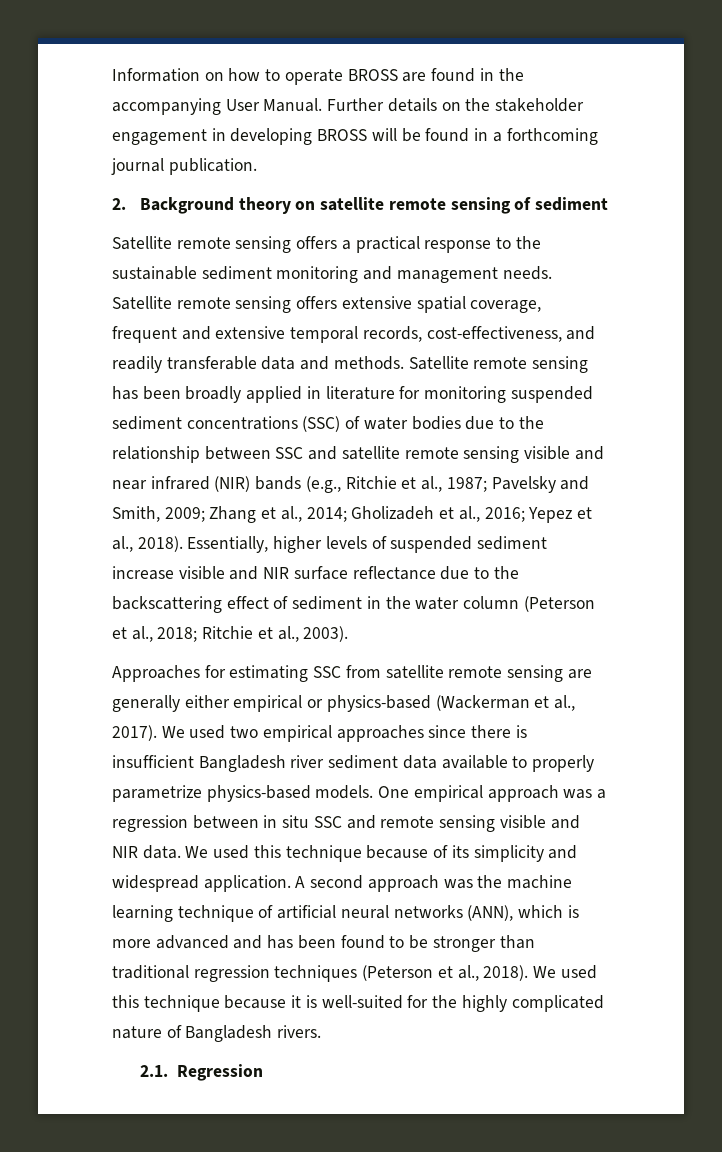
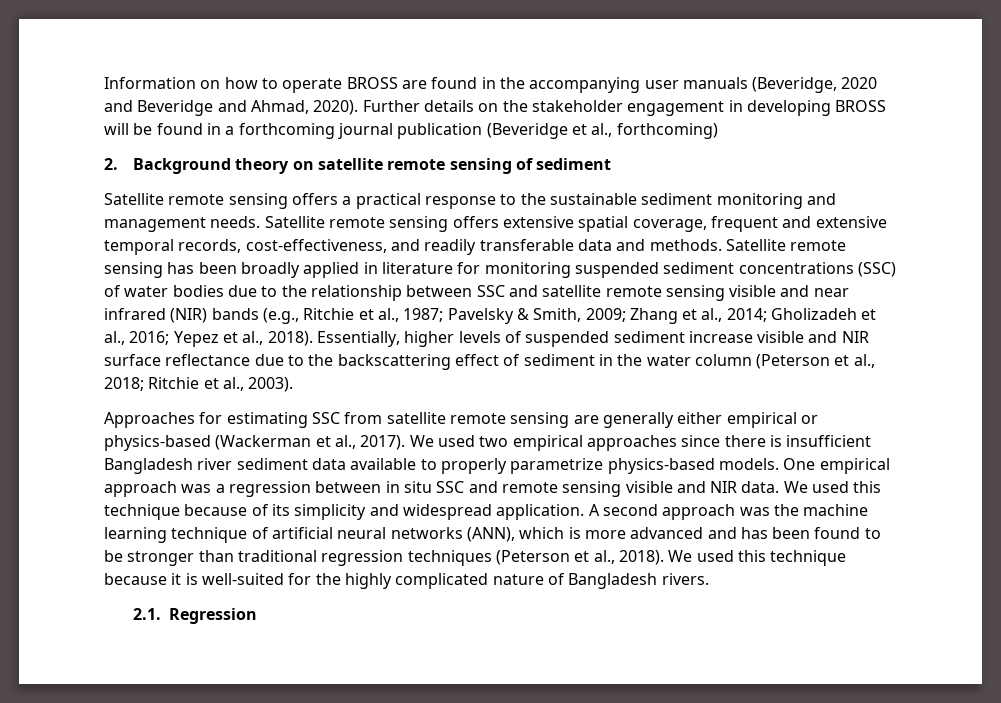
[225,98,323,112] User Manual. -> [644,77,878,93] [104,100,359,116] user manuals (Beveridge, 2020 and Beveridge and Ahmad, 2020).
[168,158,257,175] publication. -> [397,123,718,139] publication (Beveridge et al., forthcoming)
[560,476,590,490] and -> [516,308,529,320] &

